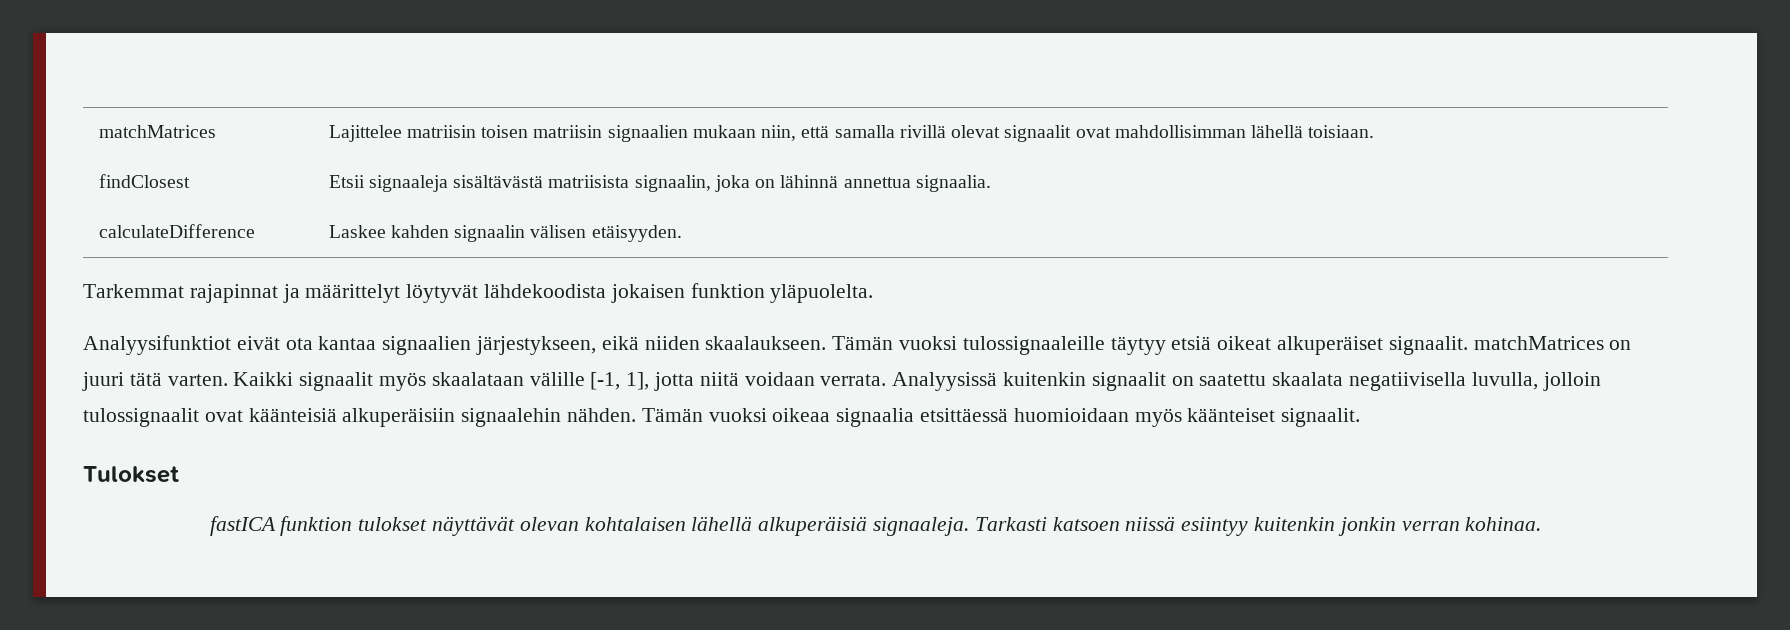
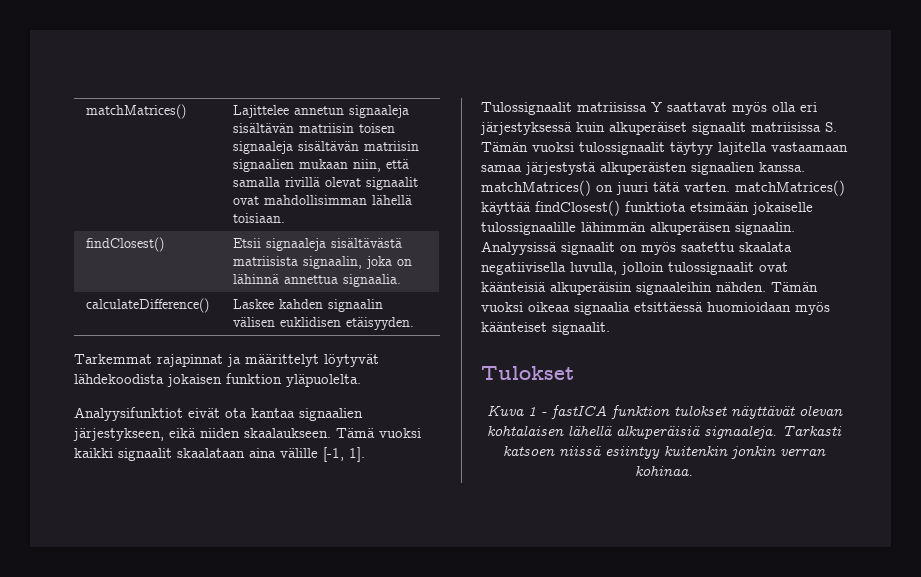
[98,125,216,138] matchMatrices -> [85,104,186,119] matchMatrices()
[406,125,529,138] matriisin toisen -> [293,105,409,118] [232,123,395,133] [232,141,359,154] annetun signaaleja sisältävän matriisin toisen signaaleja sisältävän
[98,174,190,188] findClosest -> [85,237,164,252] findClosest()
[98,224,255,238] calculateDifference -> [85,298,209,313] calculateDifference()
(587, 231) none -> [279,317,341,327] euklidisen
[832,336,1632,355] [82,372,1087,391] Tämän vuoksi tulossignaaleille täytyy etsiä oikeat alkuperäiset signaalit. matchMatrices on juuri tätä varten. Kaikki signaalit myös skaalataan välille [-1, 1], jotta niitä voidaan verrata. Analyysissä kuitenkin -> [336,428,421,438] [74,447,365,462] [481,102,817,115] [480,122,837,135] [481,142,848,155] [481,162,805,175] [481,180,845,196] [481,200,813,216] [481,222,795,235] [481,241,557,255] Tämä vuoksi kaikki signaalit skaalataan aina välille [-1, 1]. Tulossignaalit matriisissa Y saattavat myös olla eri järjestyksessä kuin alkuperäiset signaalit matriisissa S. Tämän vuoksi tulossignaalit täytyy lajitella vastaamaan samaa järjestystä alkuperäisten signaalien kanssa. matchMatrices() on juuri tätä varten. matchMatrices() käyttää findClosest() funktiota etsimään jokaiselle tulossignaalille lähimmän alkuperäisen signaalin. Analyysissä
(1194, 381) none -> [641,242,676,255] myös
[461,408,562,427] signaalehin -> [636,282,712,295] signaaleihin
(179, 474) none -> [486,405,547,416] Kuva 1 -

